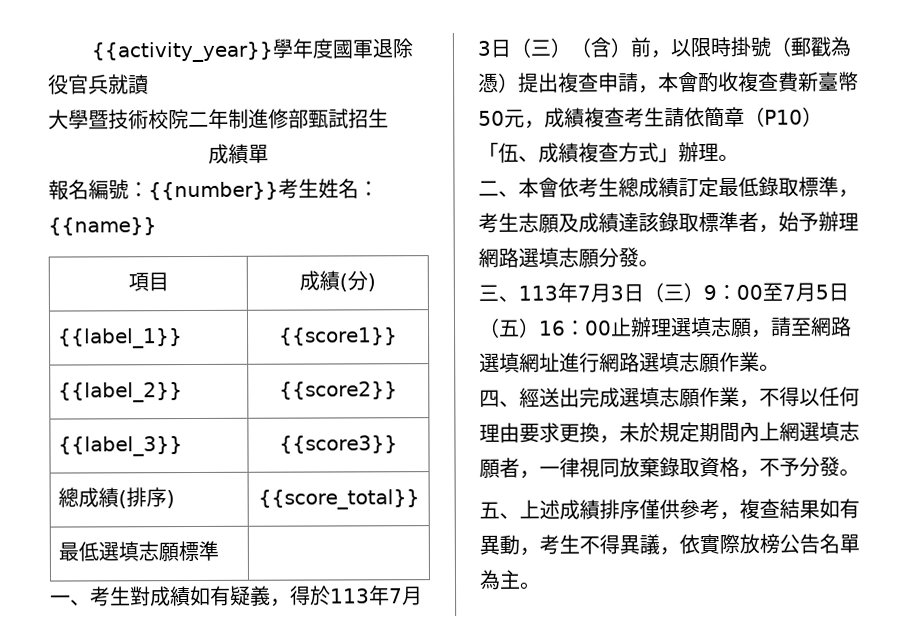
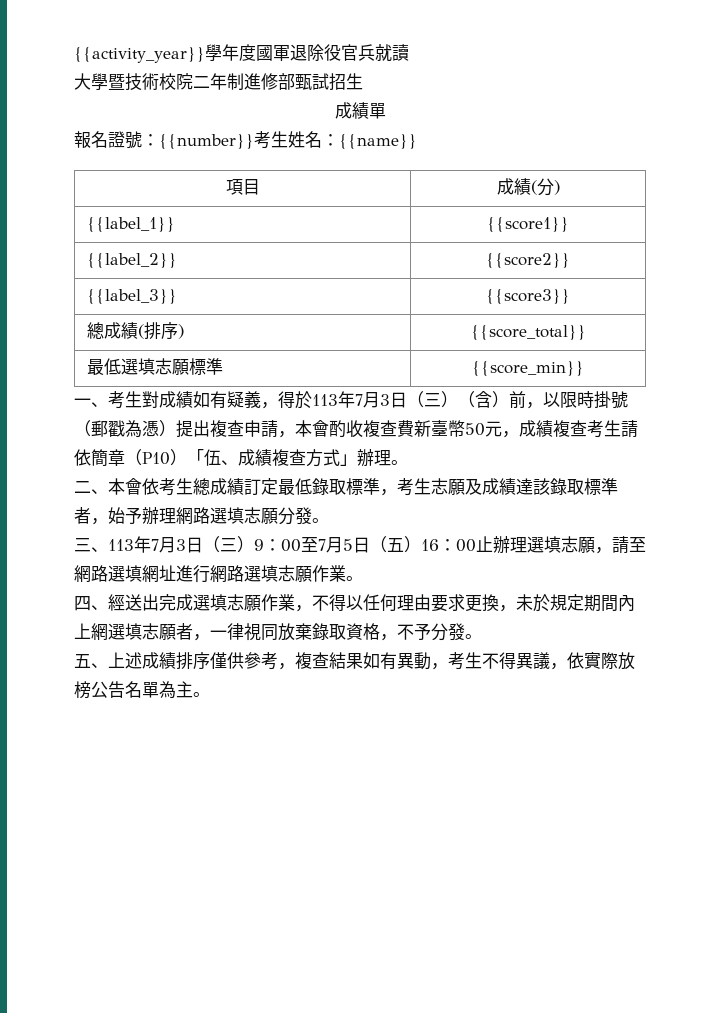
[88,179,109,200] 編 -> [108,131,125,148] 證
(220, 550) none -> [472,360,584,376] {{score_min}}

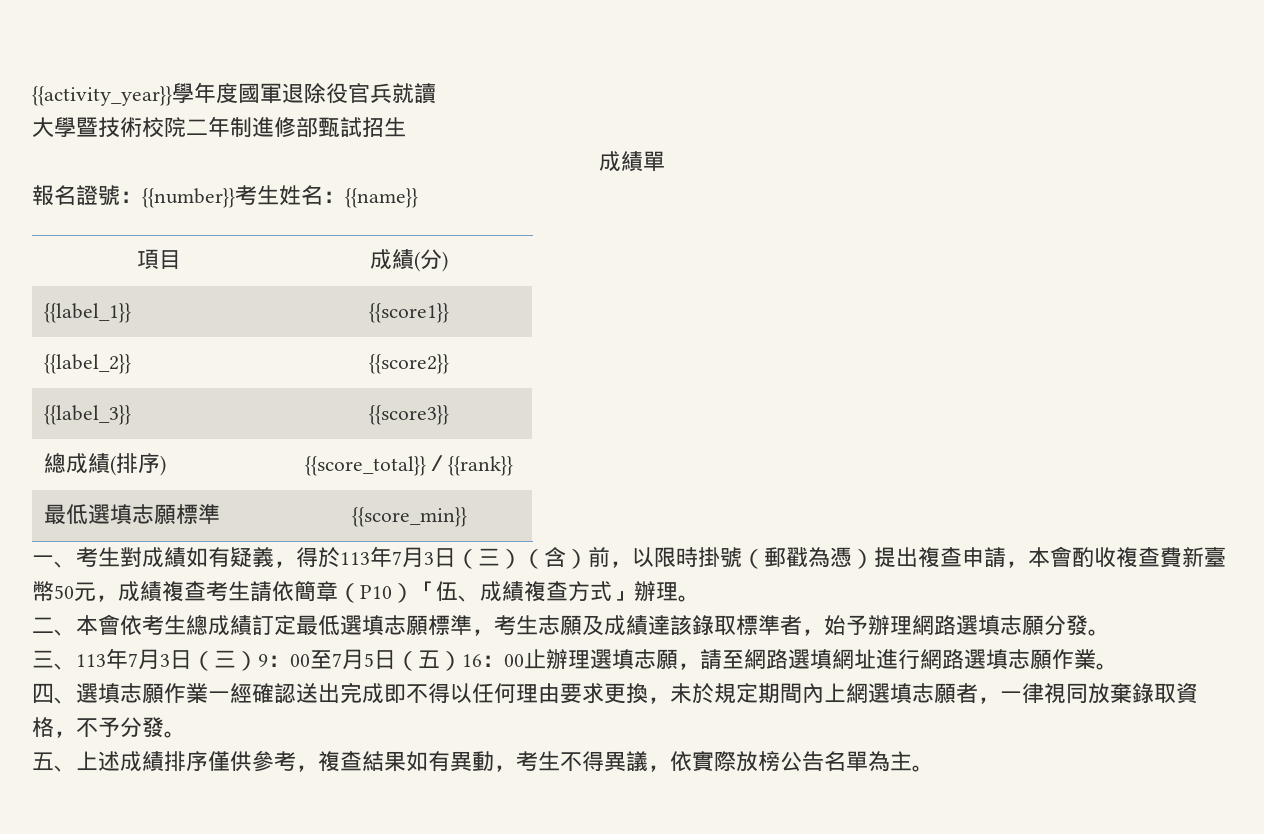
(586, 332) none -> [426,455,513,476] ／{{rank}}
[312,478,346,495] 錄取 -> [340,615,428,636] 選填志願
[108,594,312,612] 經送出完成選填志願作業， -> [76,682,406,704] 選填志願作業一經確認送出完成即

